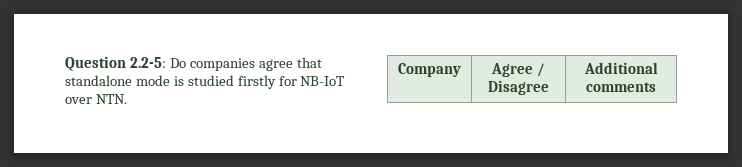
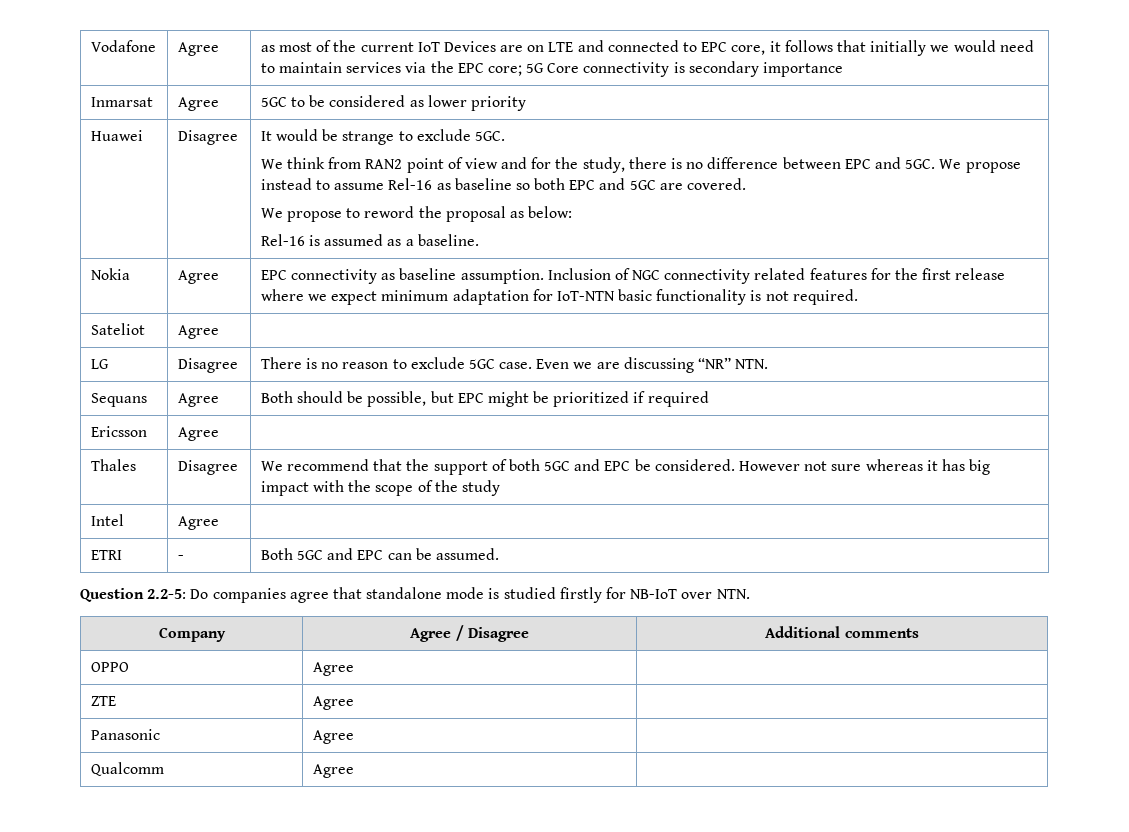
(65, 63) none -> [90,40,156,52] [177,42,219,56] [260,40,1034,56] [260,61,844,77] [90,97,153,107] [177,97,219,111] [260,95,526,111] [90,130,143,141] [177,130,238,145] [260,129,505,145] [260,157,1021,173] [260,178,747,190] [260,206,573,222] [260,234,479,246] [90,268,130,280] [177,270,219,284] [260,268,1006,284] [260,289,858,305] [90,323,145,335] [177,325,219,339] [90,359,109,369] [177,358,238,373] [260,357,769,373] [90,393,147,407] [177,393,219,407] [260,391,709,407] [90,426,147,437] [177,427,219,441] [90,459,136,471] [177,460,238,475] [260,459,991,475] [260,480,500,496] [90,514,124,526] [177,516,219,530] [90,550,122,560] [177,555,184,560] [260,548,499,560] Vodafone | Agree | as most of the current IoT Devices are on LTE and connected to EPC core, it follows that initially we would need to maintain services via the EPC core; 5G Core connectivity is secondary importance // Inmarsat | Agree | 5GC to be considered as lower priority // Huawei | Disagree | It would be strange to exclude 5GC. // We think from RAN2 point of view and for the study, there is no difference between EPC and 5GC. We propose instead to assume Rel-16 as baseline so both EPC and 5GC are covered. // We propose to reword the proposal as below: // Rel-16 is assumed as a baseline. // Nokia | Agree | EPC connectivity as baseline assumption. Inclusion of NGC connectivity related features for the first release where we expect minimum adaptation for IoT-NTN basic functionality is not required. // Sateliot | Agree | // LG | Disagree | There is no reason to exclude 5GC case. Even we are discussing “NR” NTN. // Sequans | Agree | Both should be possible, but EPC might be prioritized if required // Ericsson | Agree | // Thales | Disagree | We recommend that the support of both 5GC and EPC be considered. However not sure whereas it has big impact with the scope of the study // Intel | Agree | // ETRI | - | Both 5GC and EPC can be assumed. //
(656, 87) none -> [90,662,129,672] [312,662,354,676] [90,696,116,706] [312,696,354,710] [90,729,160,740] [312,730,354,744] [90,762,164,776] [312,764,354,778] // OPPO | Agree | // ZTE | Agree | // Panasonic | Agree | // Qualcomm | Agree |

